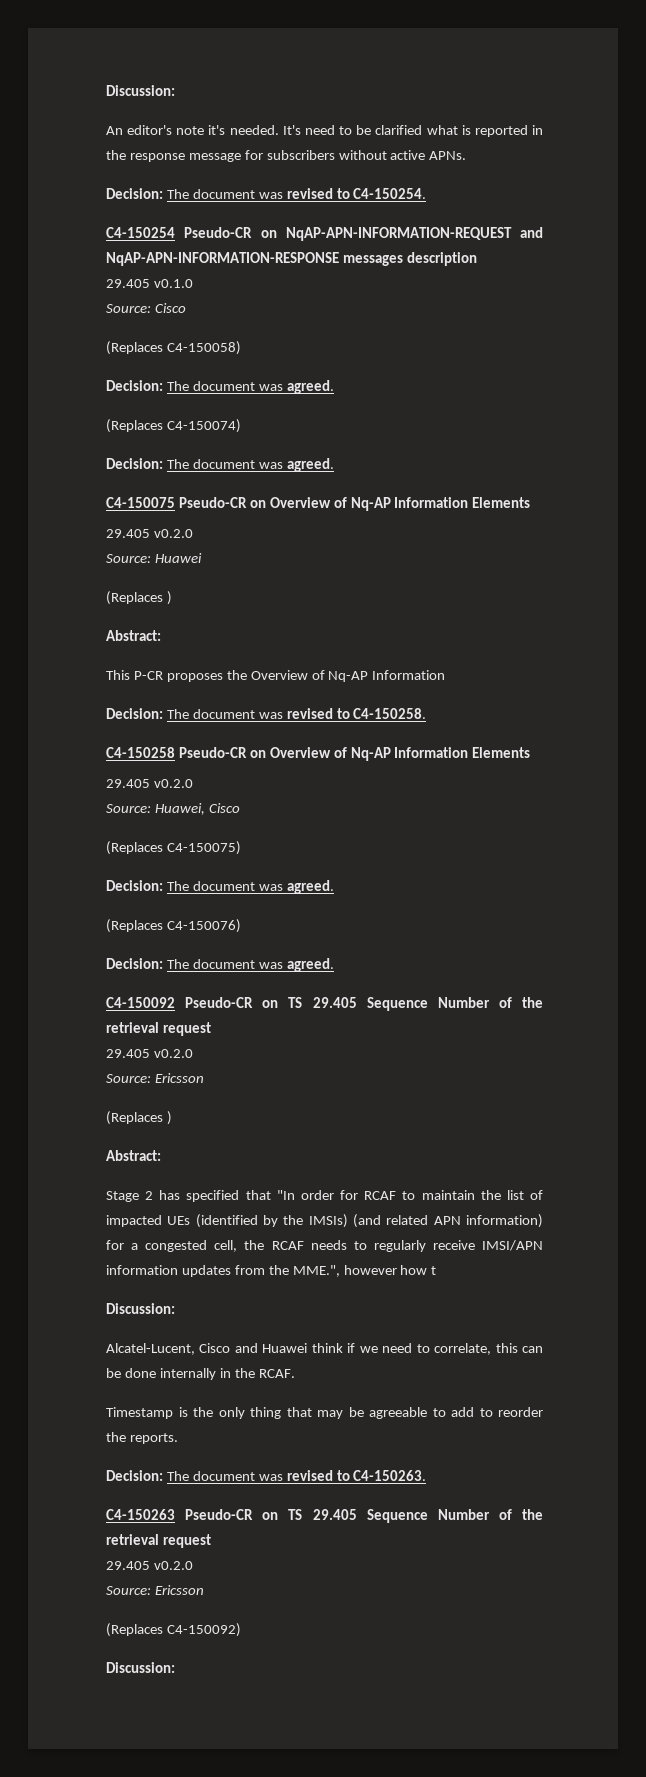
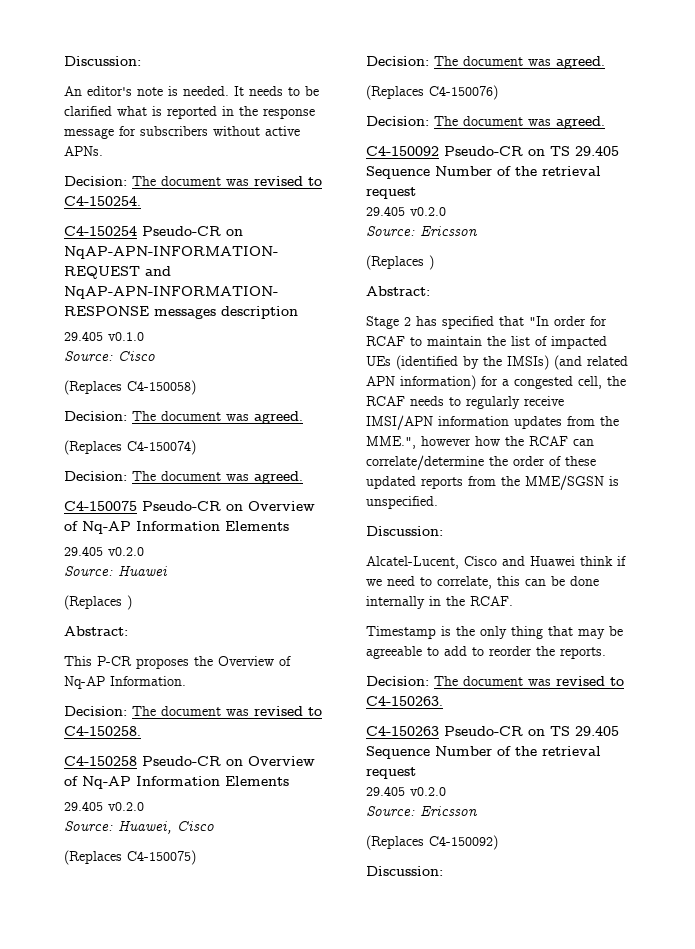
[208,125,335,135] it's needed. It's need -> [168,86,283,96] is needed. It needs
[372,670,446,680] Information -> [110,676,186,686] Information.
[431,1266,437,1275] t -> [505,436,594,446] [366,455,596,470] [366,475,619,490] [366,496,438,509] the RCAF can correlate/determine the order of these updated reports from the MME/SGSN is unspecified.

